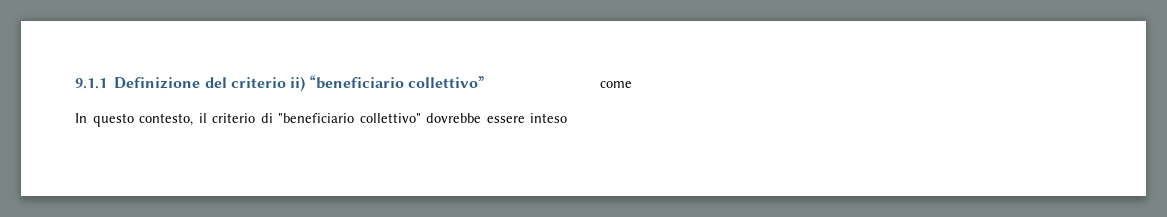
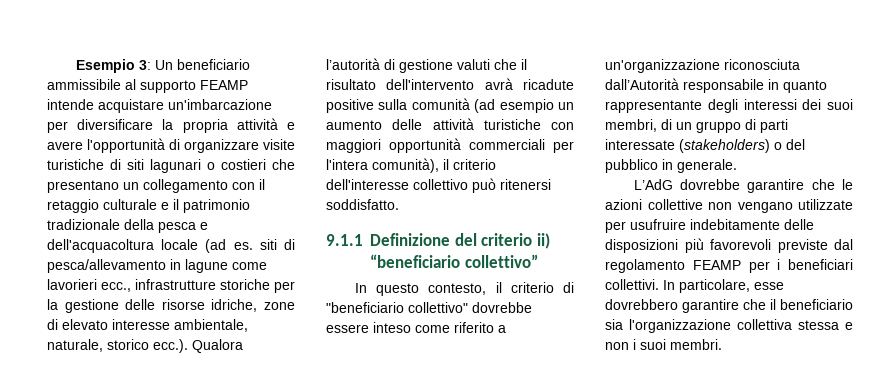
(75, 83) none -> [75,59,250,73] [47,79,248,93] [47,99,272,113] [47,118,295,133] [47,138,295,153] [47,159,295,173] [47,179,265,193] [47,199,250,213] [47,219,208,233] [47,239,295,253] [47,259,267,273] [47,279,295,293] [47,299,295,313] [47,319,248,332] [47,339,243,353] [326,58,527,73] [326,78,574,90] [326,98,574,113] [326,118,574,130] [326,138,574,153] [326,158,496,173] [326,178,551,193] [326,199,399,210] Esempio 3: Un beneficiario ammissibile al supporto FEAMP intende acquistare un'imbarcazione per diversificare la propria attività e avere l'opportunità di organizzare visite turistiche di siti lagunari o costieri che presentano un collegamento con il retaggio culturale e il patrimonio tradizionale della pesca e dell'acquacoltura locale (ad es. siti di pesca/allevamento in lagune come lavorieri ecc., infrastrutture storiche per la gestione delle risorse idriche, zone di elevato interesse ambientale, naturale, storico ecc.). Qualora l’autorità di gestione valuti che il risultato dell'intervento avrà ricadute positive sulla comunità (ad esempio un aumento delle attività turistiche con maggiori opportunità commerciali per l'intera comunità), il criterio dell'interesse collettivo può ritenersi soddisfatto. //
(632, 84) none -> [454,322,506,333] [605,59,800,73] [605,78,827,93] [605,99,853,113] [605,119,788,133] [605,139,805,153] [605,159,737,173] [633,179,853,193] [605,199,853,213] [605,219,814,233] [605,238,853,253] [605,259,853,273] [605,279,784,293] [605,299,853,313] [605,319,853,333] [605,339,722,350] riferito a un'organizzazione riconosciuta dall’Autorità responsabile in quanto rappresentante degli interessi dei suoi membri, di un gruppo di parti interessate (stakeholders) o del pubblico in generale. // L’AdG dovrebbe garantire che le azioni collettive non vengano utilizzate per usufruire indebitamente delle disposizioni più favorevoli previste dal regolamento FEAMP per i beneficiari collettivi. In particolare, esse dovrebbero garantire che il beneficiario sia l'organizzazione collettiva stessa e non i suoi membri.

